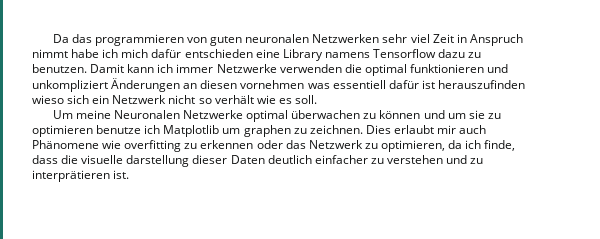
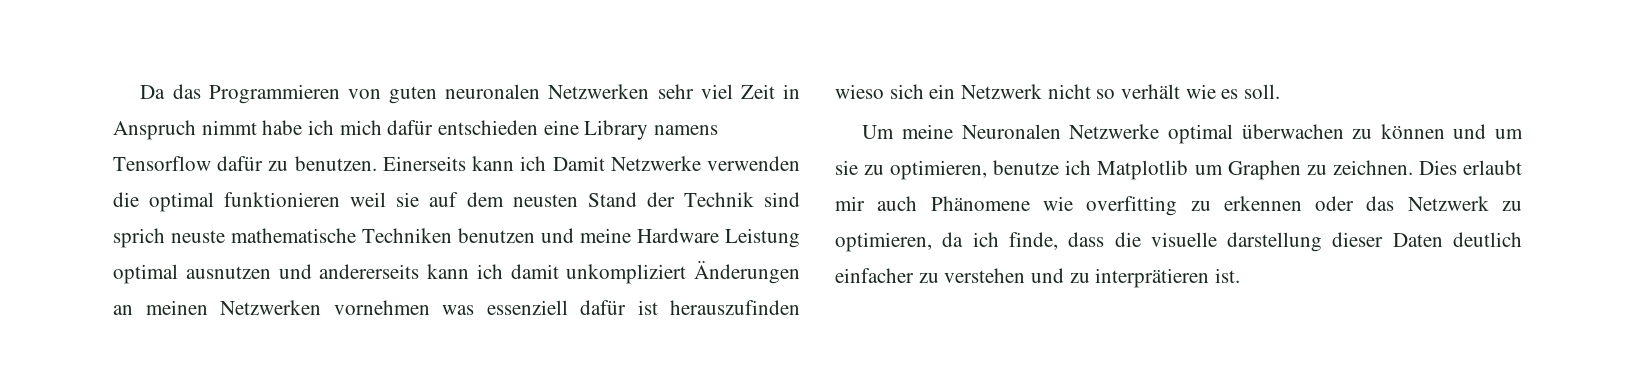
[94,34,184,46] programmieren -> [208,84,340,104] Programmieren
[438,49,466,58] dazu -> [217,156,264,171] dafür
[90,64,214,73] Damit kann ich immer -> [382,156,605,171] Einerseits kann ich Damit
[487,64,509,73] und -> [350,192,800,207] [113,228,800,248] [113,264,559,284] weil sie auf dem neusten Stand der Technik sind sprich neuste mathematische Techniken benutzen und meine Hardware Leistung optimal ausnutzen und andererseits kann ich damit
[200,80,238,89] diesen -> [145,300,321,315] meinen Netzwerken
[332,80,386,89] essentiell -> [486,300,568,315] essenziell
[32,125,93,137] optimieren -> [890,160,988,180] optimieren,
[243,125,291,137] graphen -> [1227,160,1301,180] Graphen

